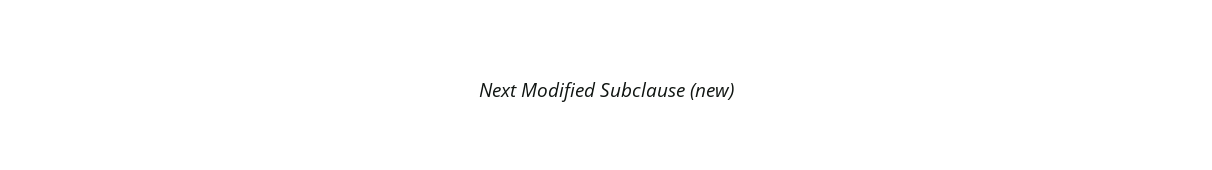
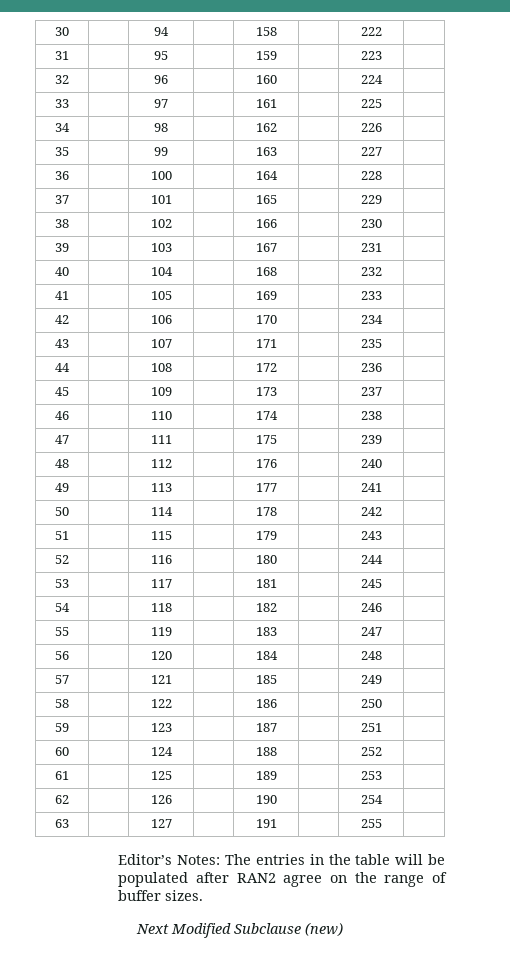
(478, 90) none -> [55,27,69,36] [154,27,169,36] [255,27,277,36] [360,27,382,36] [55,51,69,60] [154,51,168,60] [255,51,277,60] [360,51,382,60] [55,75,69,84] [154,75,168,84] [255,75,277,84] [360,75,383,84] [55,99,69,108] [154,99,168,108] [255,99,277,108] [360,99,382,108] [55,123,70,132] [154,123,168,132] [255,123,277,132] [360,123,382,132] [55,147,69,156] [154,147,168,156] [255,147,277,156] [360,147,382,156] [55,171,69,180] [150,171,172,180] [255,171,278,180] [360,171,382,180] [55,195,69,204] [150,195,172,204] [255,195,277,204] [360,195,382,204] [55,219,69,228] [150,219,172,228] [255,219,277,228] [360,219,382,228] [55,243,69,252] [150,243,172,252] [255,243,277,252] [360,243,382,252] [55,267,69,276] [150,267,173,276] [255,267,277,276] [360,267,382,276] [55,291,69,300] [150,291,172,300] [255,291,277,300] [360,291,382,300] [55,315,69,324] [150,315,172,324] [255,315,277,324] [360,315,383,324] [55,339,69,348] [150,339,172,348] [255,339,277,348] [360,339,382,348] [55,363,70,372] [150,363,172,372] [255,363,277,372] [360,363,382,372] [55,387,69,396] [150,387,172,396] [255,387,277,396] [360,387,382,396] [55,411,69,420] [150,411,172,420] [255,411,278,420] [360,411,382,420] [55,435,69,444] [150,435,172,444] [255,435,277,444] [360,435,382,444] [55,459,69,468] [150,459,172,468] [255,459,277,468] [360,459,382,468] [55,483,69,492] [150,483,172,492] [255,483,277,492] [360,483,382,492] [55,507,69,516] [150,507,173,516] [255,507,277,516] [360,507,382,516] [55,531,69,540] [150,531,172,540] [255,531,277,540] [360,531,382,540] [55,555,69,564] [150,555,172,564] [255,555,277,564] [360,555,383,564] [55,579,69,588] [150,579,172,588] [255,579,277,588] [360,579,382,588] [55,603,70,612] [150,603,172,612] [255,603,277,612] [360,603,382,612] [55,627,69,636] [150,627,172,636] [255,627,277,636] [360,627,382,636] [55,651,69,660] [150,651,172,660] [255,651,278,660] [360,651,382,660] [55,675,69,684] [150,675,172,684] [255,675,277,684] [360,675,382,684] [55,699,69,708] [150,699,172,708] [255,699,277,708] [360,699,382,708] [55,723,69,732] [150,723,172,732] [255,723,277,732] [360,723,382,732] [55,747,69,756] [150,747,173,756] [255,747,277,756] [360,747,382,756] [55,771,69,780] [150,771,172,780] [255,771,277,780] [360,771,382,780] [55,795,69,804] [150,795,172,804] [255,795,277,804] [360,795,383,804] [55,819,69,828] [150,819,172,828] [255,819,277,828] [360,819,382,828] [118,854,446,865] [118,872,448,887] [118,890,204,901] 30 | | 94 | | 158 | | 222 | // 31 | | 95 | | 159 | | 223 | // 32 | | 96 | | 160 | | 224 | // 33 | | 97 | | 161 | | 225 | // 34 | | 98 | | 162 | | 226 | // 35 | | 99 | | 163 | | 227 | // 36 | | 100 | | 164 | | 228 | // 37 | | 101 | | 165 | | 229 | // 38 | | 102 | | 166 | | 230 | // 39 | | 103 | | 167 | | 231 | // 40 | | 104 | | 168 | | 232 | // 41 | | 105 | | 169 | | 233 | // 42 | | 106 | | 170 | | 234 | // 43 | | 107 | | 171 | | 235 | // 44 | | 108 | | 172 | | 236 | // 45 | | 109 | | 173 | | 237 | // 46 | | 110 | | 174 | | 238 | // 47 | | 111 | | 175 | | 239 | // 48 | | 112 | | 176 | | 240 | // 49 | | 113 | | 177 | | 241 | // 50 | | 114 | | 178 | | 242 | // 51 | | 115 | | 179 | | 243 | // 52 | | 116 | | 180 | | 244 | // 53 | | 117 | | 181 | | 245 | // 54 | | 118 | | 182 | | 246 | // 55 | | 119 | | 183 | | 247 | // 56 | | 120 | | 184 | | 248 | // 57 | | 121 | | 185 | | 249 | // 58 | | 122 | | 186 | | 250 | // 59 | | 123 | | 187 | | 251 | // 60 | | 124 | | 188 | | 252 | // 61 | | 125 | | 189 | | 253 | // 62 | | 126 | | 190 | | 254 | // 63 | | 127 | | 191 | | 255 | // Editor’s Notes: The entries in the table will be populated after RAN2 agree on the range of buffer sizes. //

